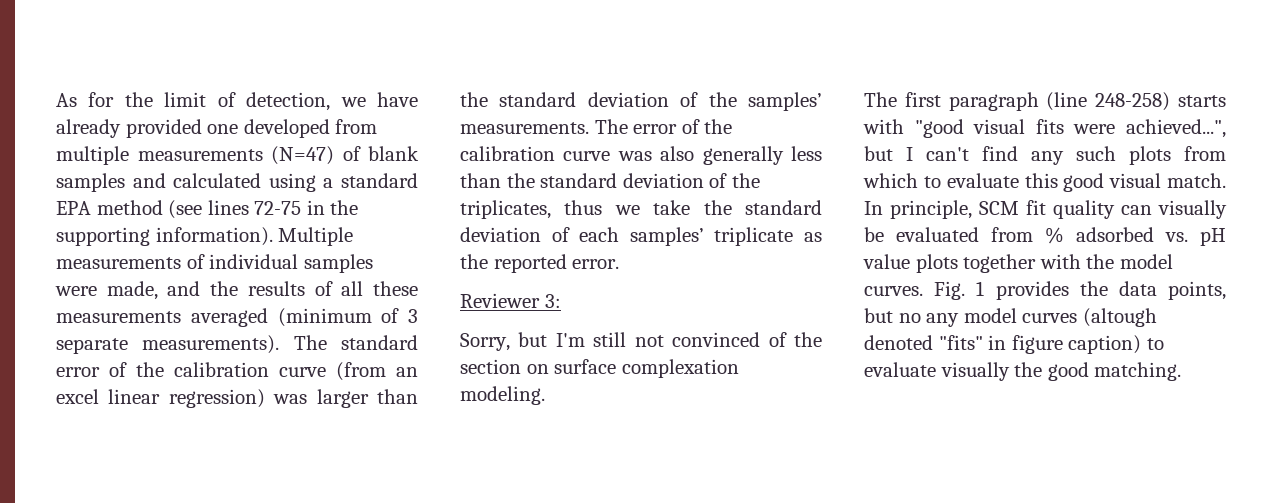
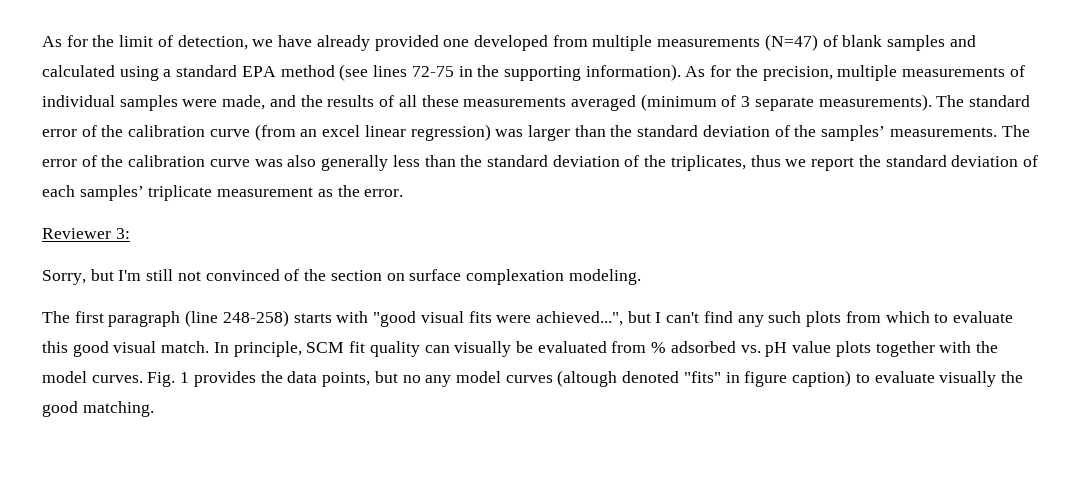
[278,227,354,246] Multiple -> [685,65,898,81] As for the precision, multiple
[653,200,691,215] take -> [811,157,855,171] report
(794, 236) none -> [217,187,314,197] measurement
[493,254,567,273] reported -> (360, 191) none

